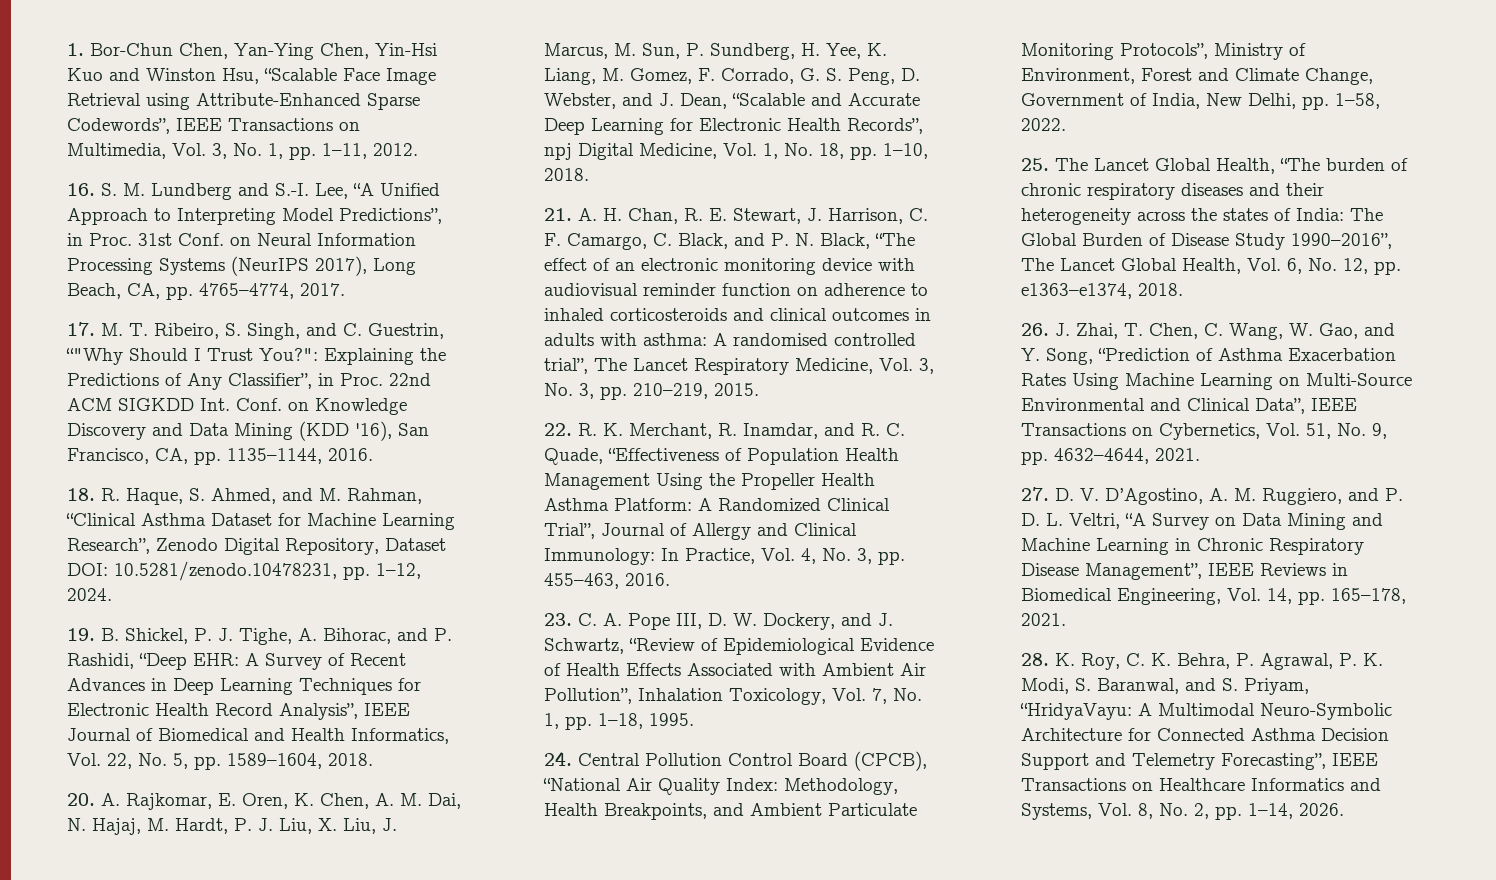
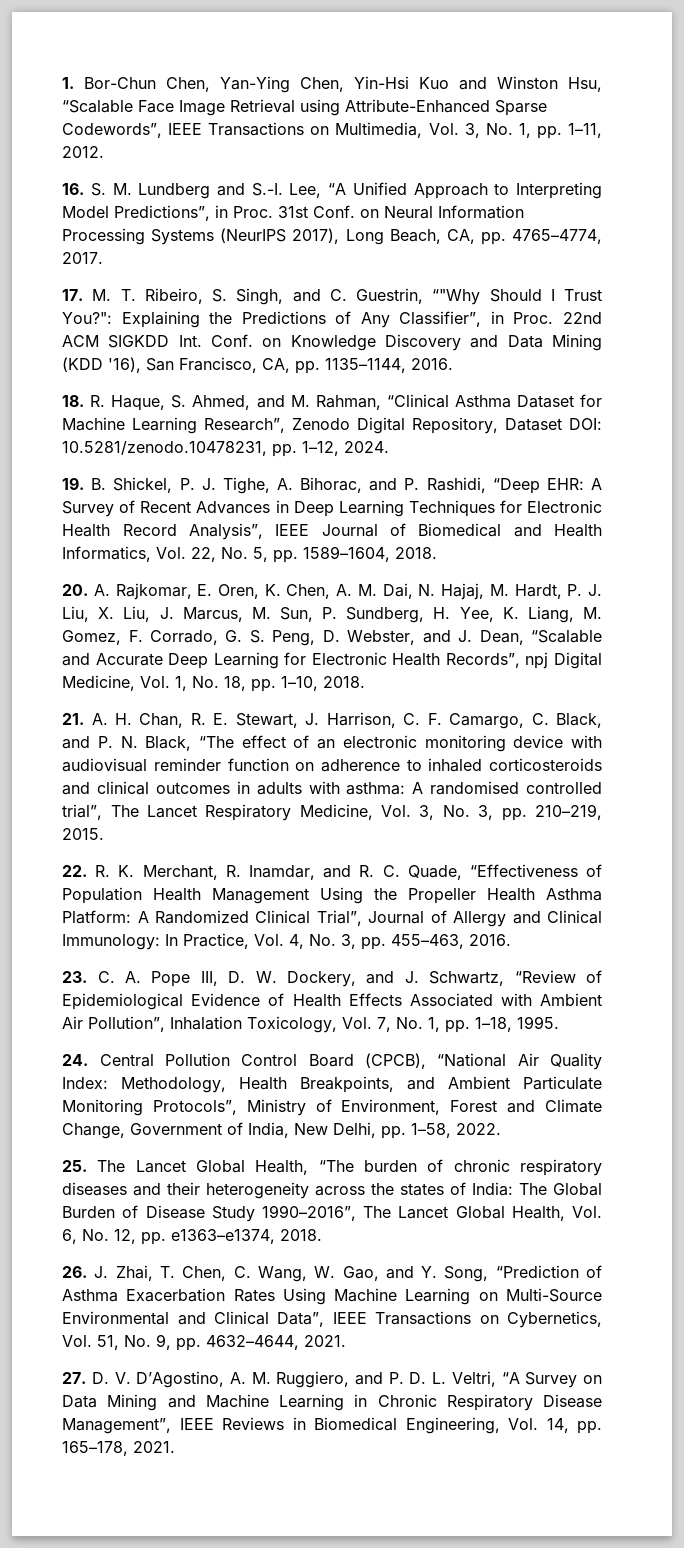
[1020,653,1383,670] [1020,678,1309,695] [1019,703,1392,720] [1020,728,1389,741] [1020,753,1378,770] [1020,778,1381,791] [1020,803,1344,820] // 28. K. Roy, C. K. Behra, P. Agrawal, P. K. Modi, S. Baranwal, and S. Priyam, “HridyaVayu: A Multimodal Neuro-Symbolic Architecture for Connected Asthma Decision Support and Telemetry Forecasting”, IEEE Transactions on Healthcare Informatics and Systems, Vol. 8, No. 2, pp. 1–14, 2026. -> (176, 1447) none

